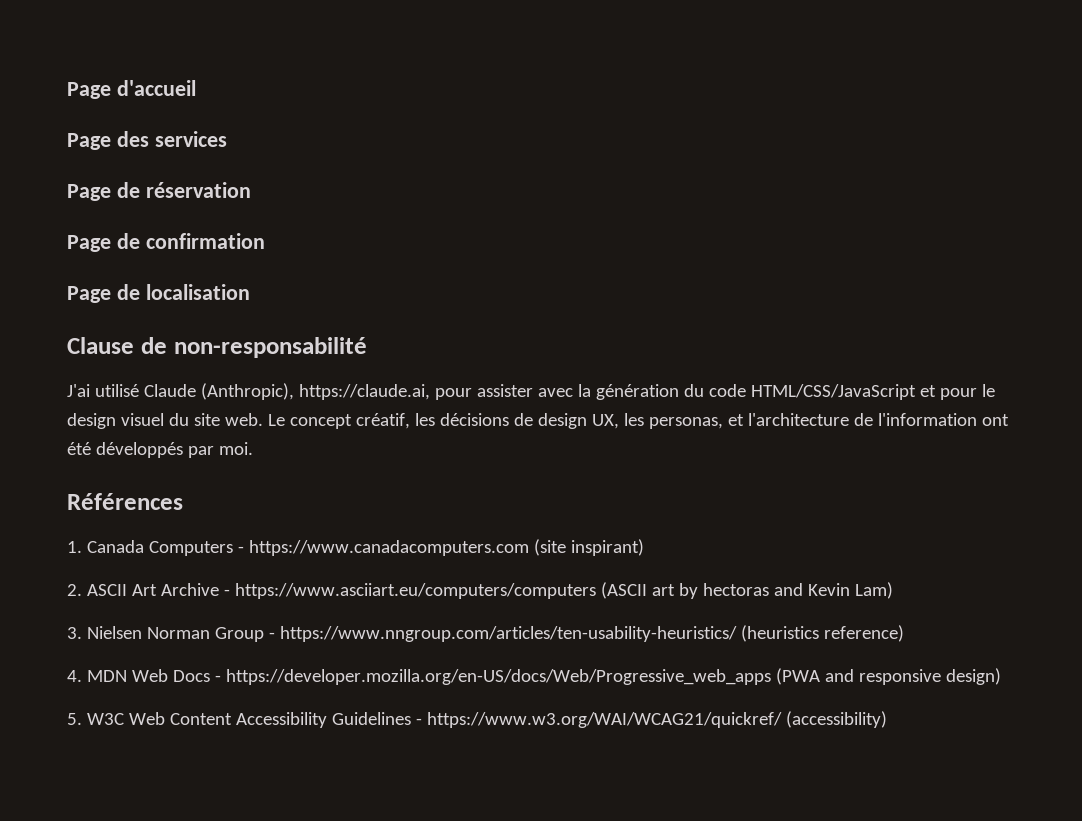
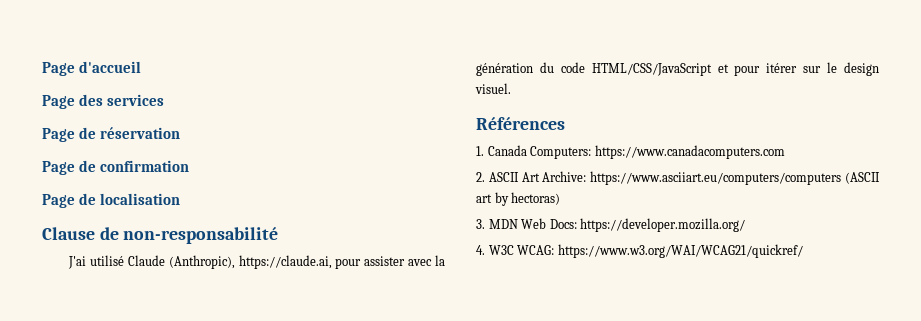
[981,384,995,397] [67,413,1009,429] [67,442,253,458] le design visuel du site web. Le concept créatif, les décisions de design UX, les personas, et l'architecture de l'information ont été développés par moi. -> [766,62,880,76] [475,83,511,94] itérer sur le design visuel.
[148,541,244,556] Computers - -> [530,146,592,159] Computers:
[533,539,644,556] (site inspirant) -> (785, 152) none
[160,583,230,596] Archive - -> [542,171,587,182] Archive:
[702,582,893,599] [67,625,904,642] [67,668,1001,685] [67,711,887,728] hectoras and Kevin Lam) // 3. Nielsen Norman Group - https://www.nngroup.com/articles/ten-usability-heuristics/ (heuristics reference) // 4. MDN Web Docs - https://developer.mozilla.org/en-US/docs/Web/Progressive_web_apps (PWA and responsive design) // 5. W3C Web Content Accessibility Guidelines - https://www.w3.org/WAI/WCAG21/quickref/ (accessibility) -> [511,192,561,205] [476,218,746,232] [476,244,803,258] hectoras) // 3. MDN Web Docs: https://developer.mozilla.org/ // 4. W3C WCAG: https://www.w3.org/WAI/WCAG21/quickref/

